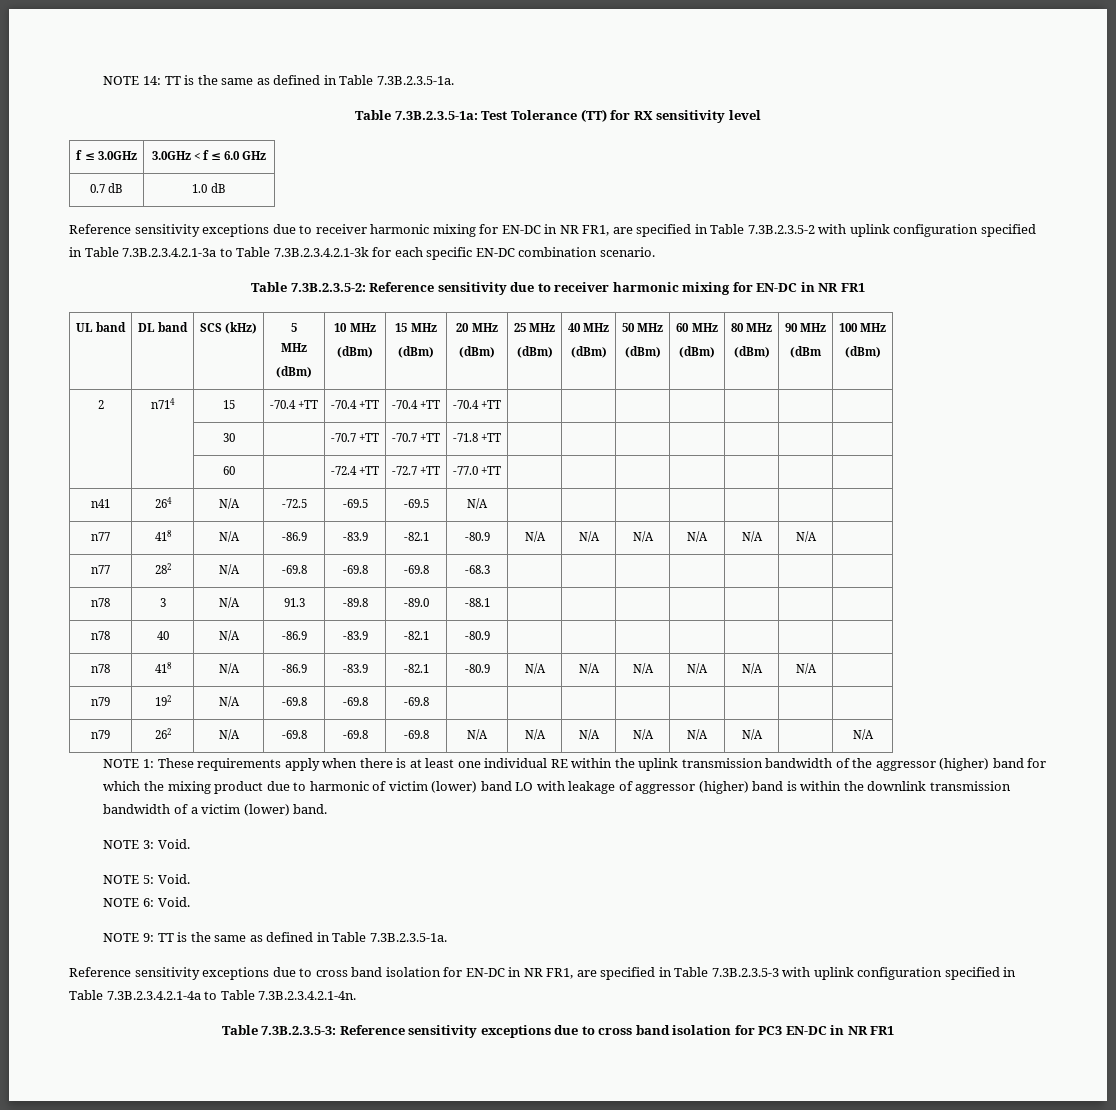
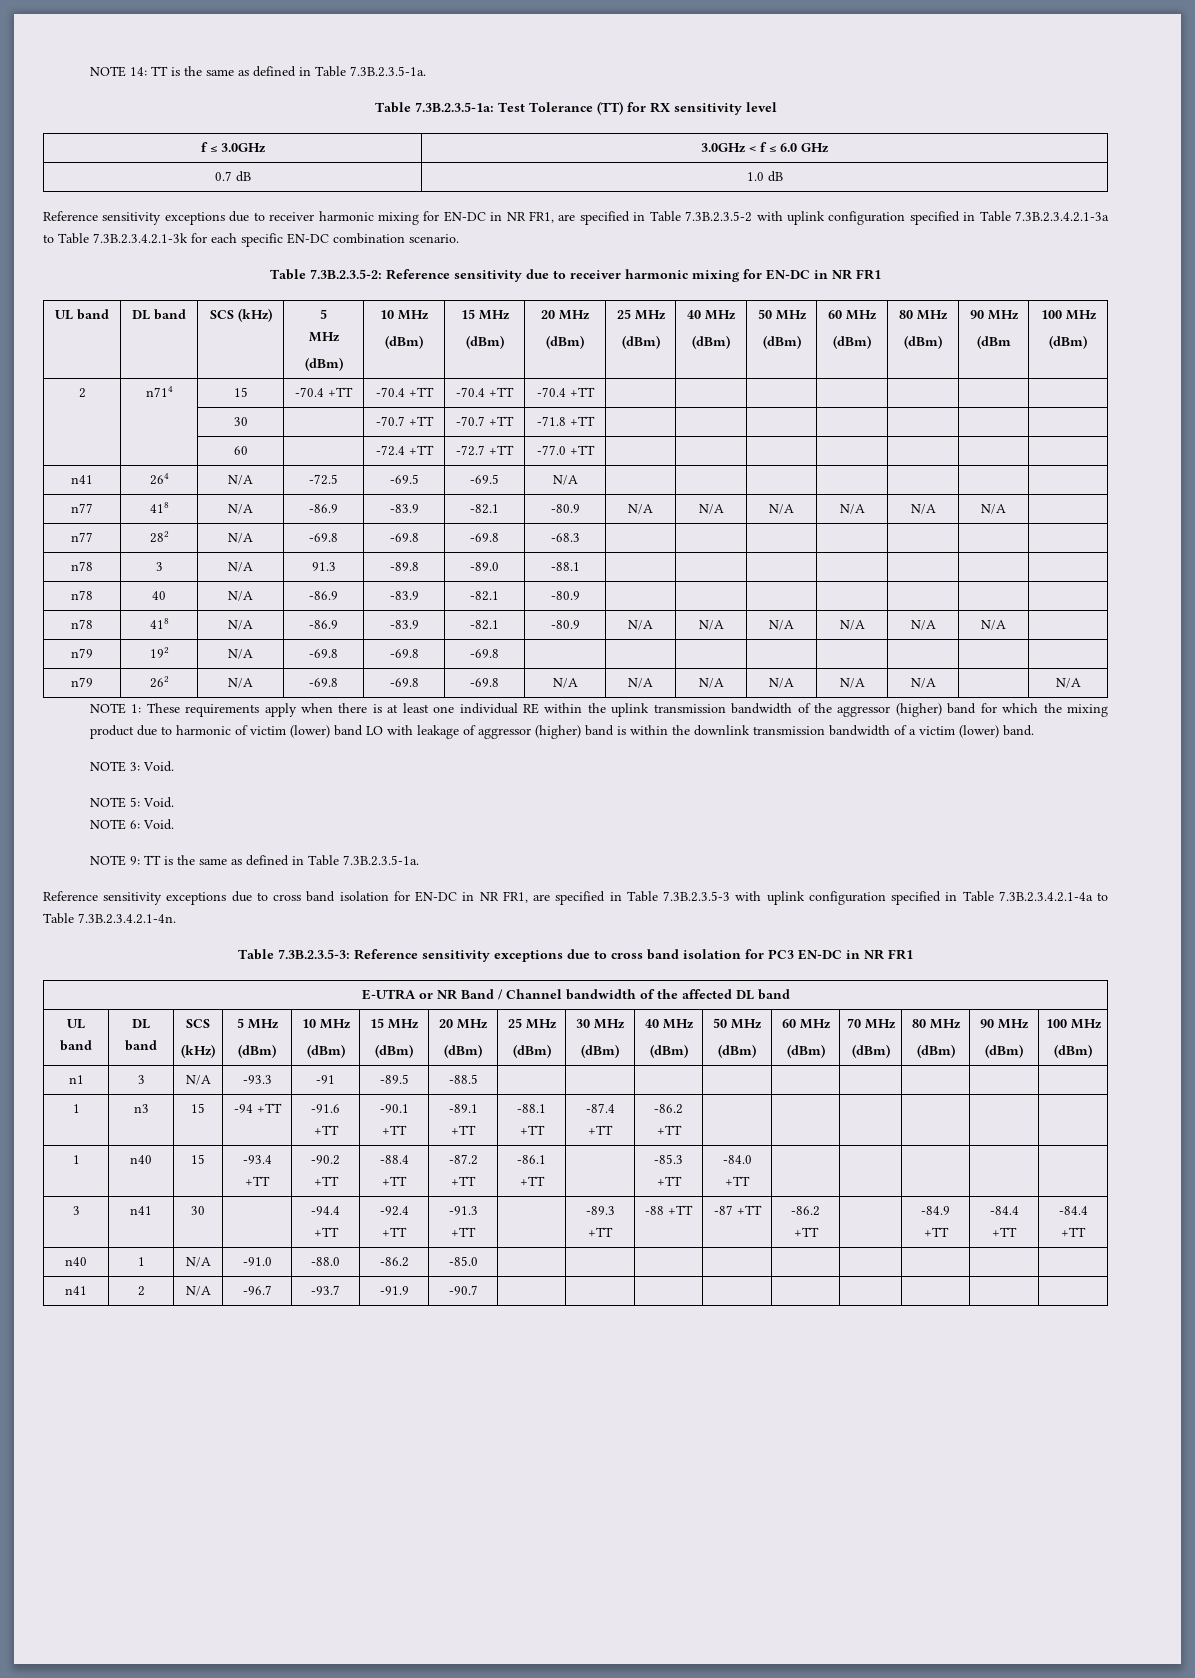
(895, 1030) none -> [361,989,790,1000] [67,1019,85,1029] [60,1040,92,1051] [132,1019,150,1029] [125,1040,157,1051] [186,1019,211,1028] [181,1044,216,1058] [236,1018,278,1029] [238,1044,276,1058] [301,1019,350,1029] [306,1044,345,1058] [370,1018,418,1029] [375,1044,413,1058] [439,1019,487,1029] [444,1044,482,1058] [507,1018,556,1029] [512,1044,551,1058] [576,1019,624,1029] [581,1044,619,1058] [644,1019,693,1029] [649,1044,688,1058] [713,1018,761,1029] [718,1044,756,1058] [781,1019,830,1029] [786,1044,825,1058] [846,1018,895,1029] [851,1044,890,1058] [911,1019,960,1029] [916,1044,955,1058] [980,1019,1028,1029] [985,1044,1023,1058] [1045,1019,1101,1029] [1054,1044,1092,1058] [68,1075,84,1084] [137,1075,145,1084] [185,1075,211,1085] [242,1075,272,1084] [316,1075,335,1084] [379,1074,409,1084] [448,1074,478,1084] [72,1104,80,1113] [133,1104,149,1113] [191,1103,206,1113] [233,1103,282,1113] [311,1104,340,1113] [313,1125,339,1135] [379,1104,409,1113] [382,1125,407,1135] [448,1104,478,1113] [451,1125,476,1135] [517,1104,546,1113] [519,1125,545,1135] [585,1103,615,1113] [588,1125,613,1135] [654,1104,683,1114] [656,1125,682,1135] [72,1155,80,1164] [130,1155,152,1164] [191,1154,206,1164] [242,1155,272,1164] [245,1176,270,1186] [311,1155,340,1165] [313,1176,339,1186] [379,1155,409,1164] [382,1176,407,1186] [448,1154,478,1165] [451,1176,476,1186] [517,1155,546,1164] [519,1176,545,1186] [654,1154,683,1164] [656,1176,682,1186] [722,1155,752,1164] [725,1176,750,1186] [72,1206,80,1215] [130,1206,152,1215] [191,1206,206,1215] [311,1206,340,1215] [313,1227,339,1237] [379,1206,409,1216] [382,1227,407,1237] [448,1206,478,1215] [451,1227,476,1237] [585,1206,615,1215] [588,1227,613,1237] [645,1205,693,1215] [713,1205,762,1215] [791,1206,820,1216] [793,1227,819,1237] [921,1206,950,1215] [923,1227,949,1237] [989,1206,1019,1215] [992,1227,1017,1237] [1058,1206,1088,1215] [1061,1227,1086,1237] [65,1257,87,1266] [137,1257,145,1266] [185,1257,211,1267] [242,1257,272,1266] [311,1257,340,1266] [379,1257,409,1267] [448,1256,478,1266] [65,1286,87,1295] [137,1286,145,1296] [185,1286,211,1296] [242,1285,272,1295] [311,1285,340,1295] [379,1286,409,1295] [448,1285,478,1295] // E-UTRA or NR Band / Channel bandwidth of the affected DL band // UL band | DL band | SCS // (kHz) | 5 MHz // (dBm) | 10 MHz // (dBm) | 15 MHz // (dBm) | 20 MHz // (dBm) | 25 MHz // (dBm) | 30 MHz // (dBm) | 40 MHz // (dBm) | 50 MHz // (dBm) | 60 MHz // (dBm) | 70 MHz // (dBm) | 80 MHz // (dBm) | 90 MHz // (dBm) | 100 MHz // (dBm) // n1 | 3 | N/A | -93.3 | -91 | -89.5 | -88.5 | | | | | | | | | // 1 | n3 | 15 | -94 +TT | -91.6 +TT | -90.1 +TT | -89.1 +TT | -88.1 +TT | -87.4 +TT | -86.2 +TT | | | | | | // 1 | n40 | 15 | -93.4 +TT | -90.2 +TT | -88.4 +TT | -87.2 +TT | -86.1 +TT | | -85.3 +TT | -84.0 +TT | | | | | // 3 | n41 | 30 | | -94.4 +TT | -92.4 +TT | -91.3 +TT | | -89.3 +TT | -88 +TT | -87 +TT | -86.2 +TT | | -84.9 +TT | -84.4 +TT | -84.4 +TT // n40 | 1 | N/A | -91.0 | -88.0 | -86.2 | -85.0 | | | | | | | | | // n41 | 2 | N/A | -96.7 | -93.7 | -91.9 | -90.7 | | | | | | | | |

